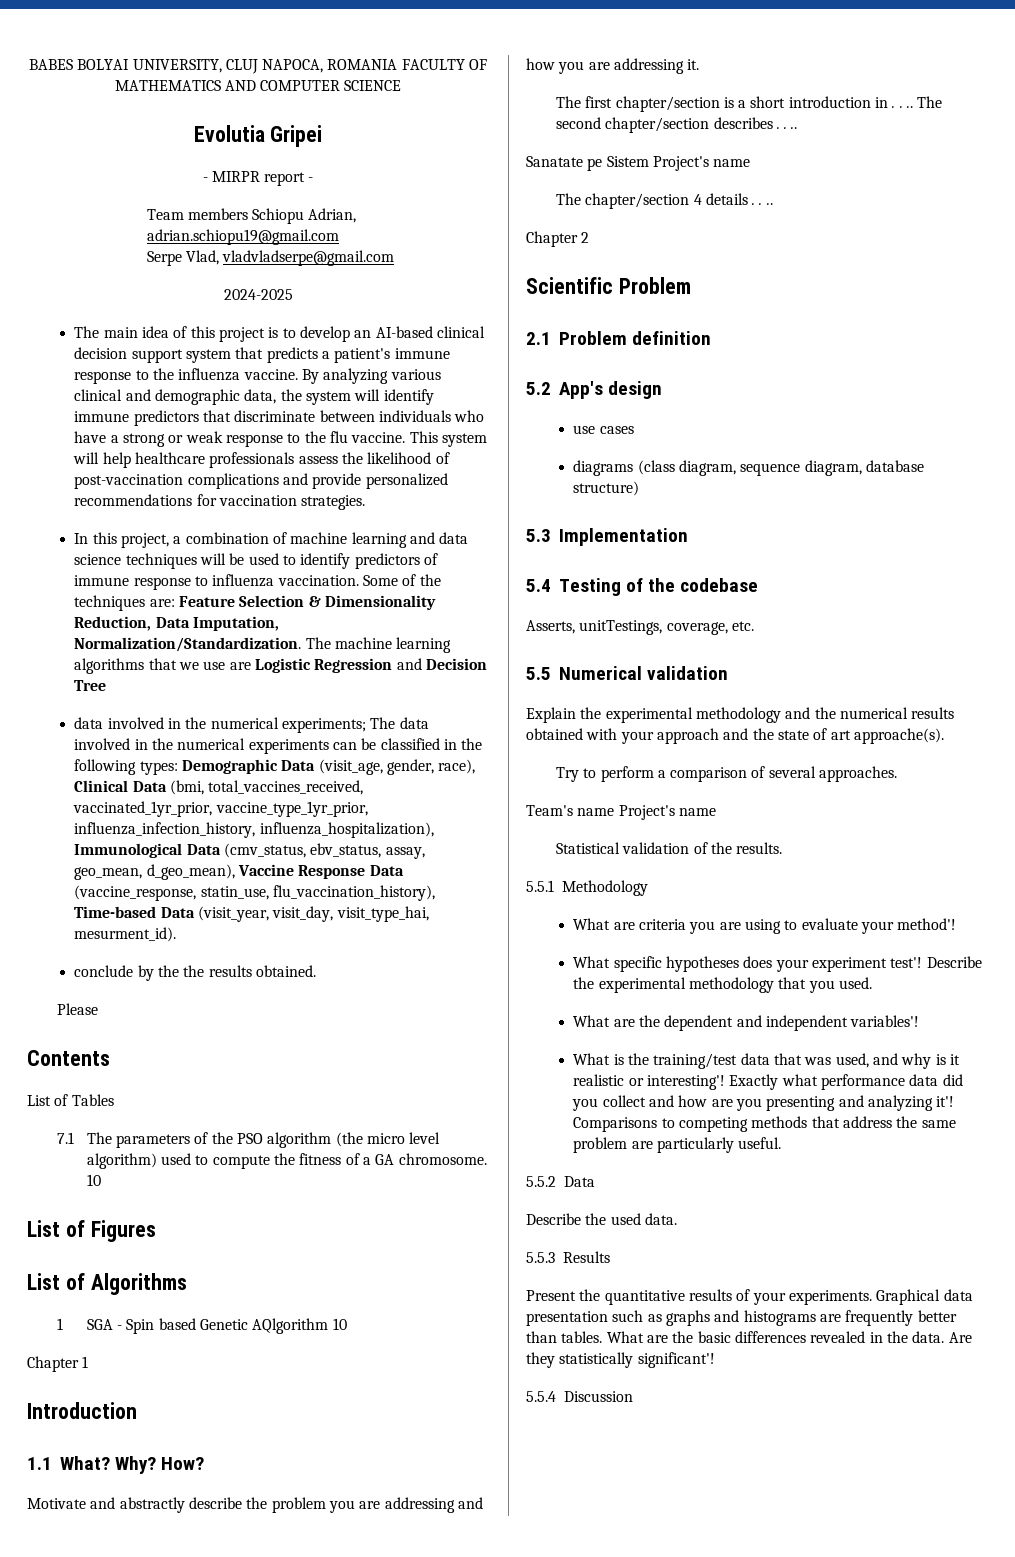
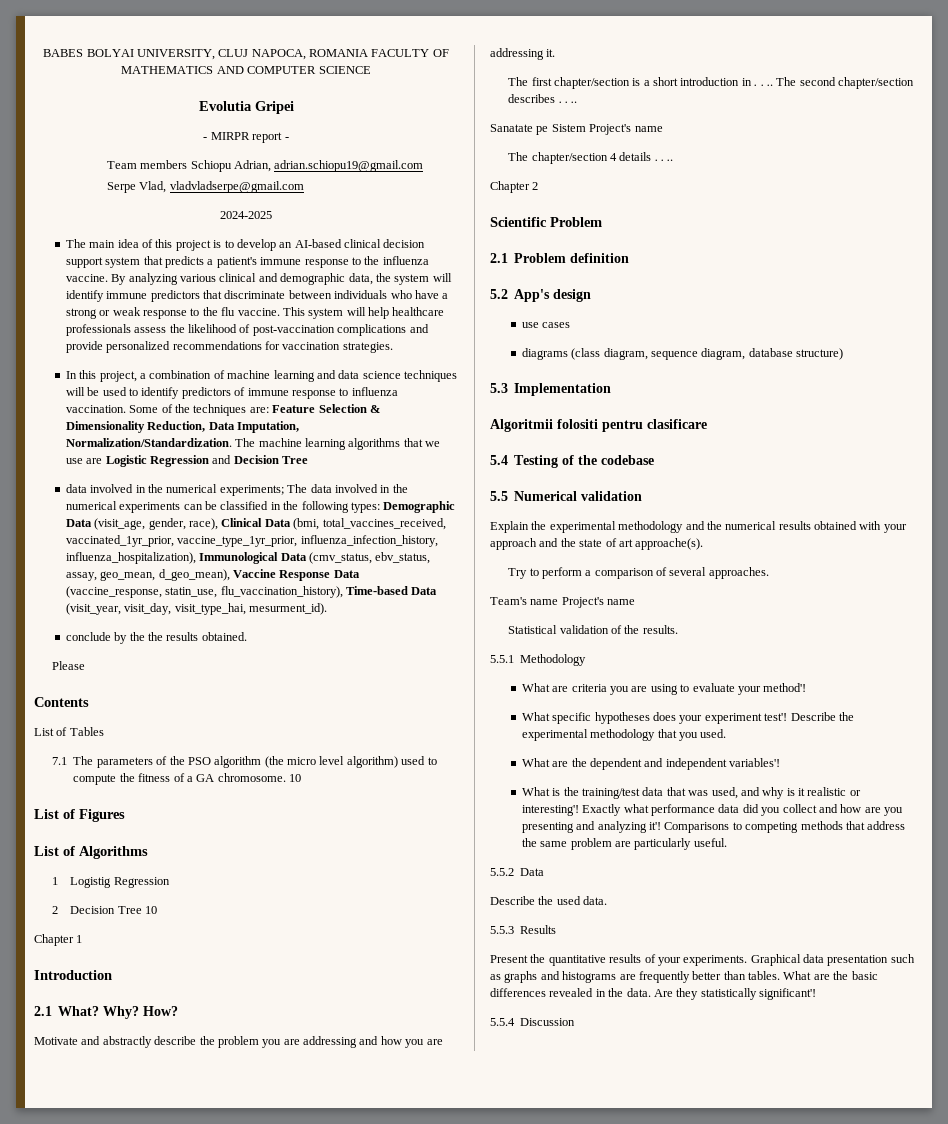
[86,1318,329,1334] SGA - Spin based Genetic AQlgorithm -> [70,877,170,888] [52,906,142,914] Logistig Regression // 2 Decision Tree
[27,1457,52,1470] 1.1 -> [34,1006,52,1016] 2.1
(688, 537) none -> [490,419,707,432] // Algoritmii folositi pentru clasificare
[526,620,754,635] // Asserts, unitTestings, coverage, etc. -> (655, 460) none

